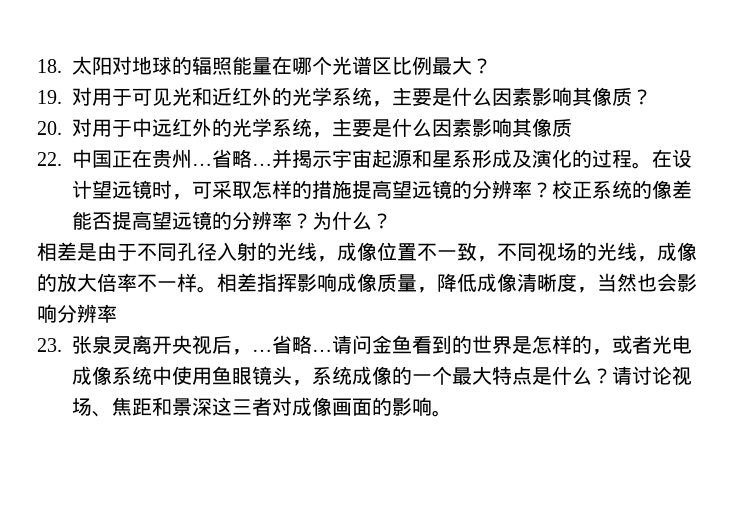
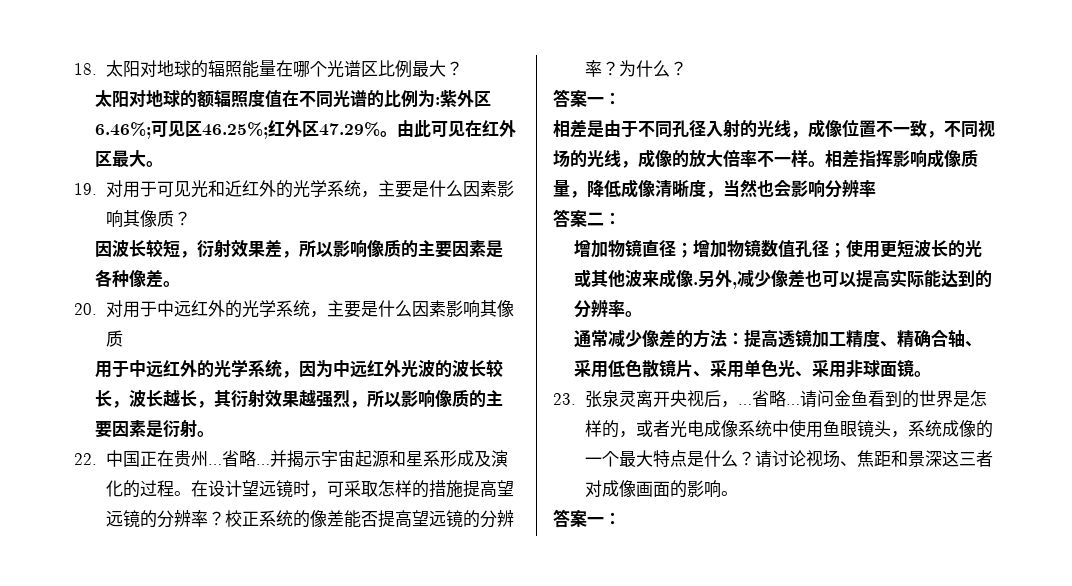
(492, 66) none -> [94,89,491,108] [94,120,516,139] [94,150,163,167] // 太阳对地球的额辐照度值在不同光谱的比例为:紫外区6.46%;可见区46.25%;红外区47.29%。由此可见在红外区最大。
(652, 97) none -> [94,239,503,258] [94,269,180,288] // 因波长较短，衍射效果差，所以影响像质的主要因素是各种像差。
(572, 127) none -> [94,359,503,378] [94,389,503,408] [94,420,214,438] // 用于中远红外的光学系统，因为中远红外光波的波长较长，波长越长，其衍射效果越强烈，所以影响像质的主要因素是衍射。
(392, 221) none -> [553,89,621,108] // 答案一：
(117, 313) none -> [553,209,621,228] [573,239,982,258] [573,269,992,289] [573,300,642,318] [573,329,982,348] [573,359,931,378] // 答案二： // 增加物镜直径；增加物镜数值孔径；使用更短波长的光或其他波来成像.另外,减少像差也可以提高实际能达到的分辨率。 // 通常减少像差的方法：提高透镜加工精度、精确合轴、采用低色散镜片、采用单色光、采用非球面镜。
(452, 413) none -> [553,509,621,528] // 答案一：

